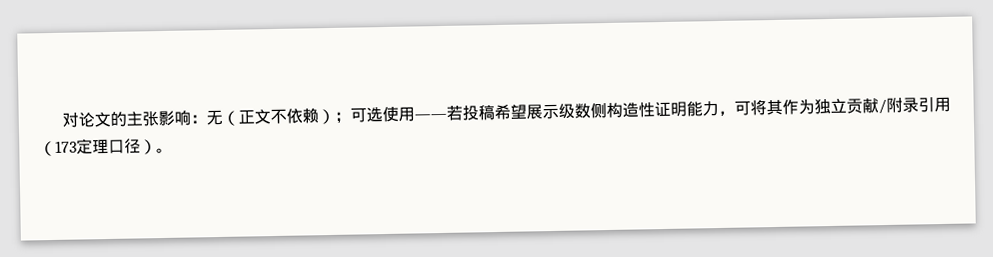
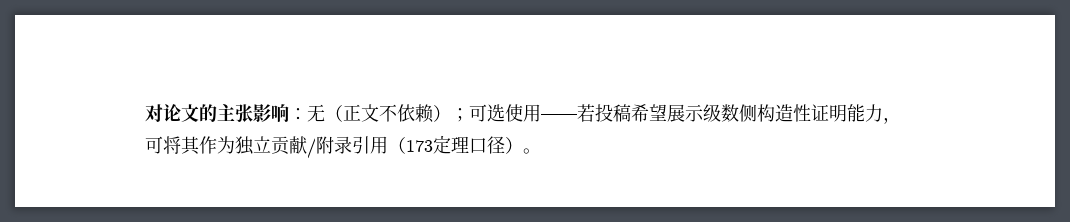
(736, 113) none -> (901, 120) //

